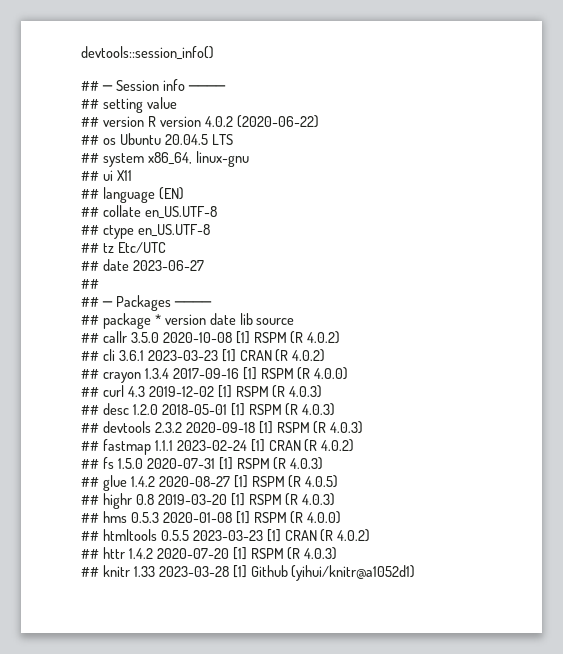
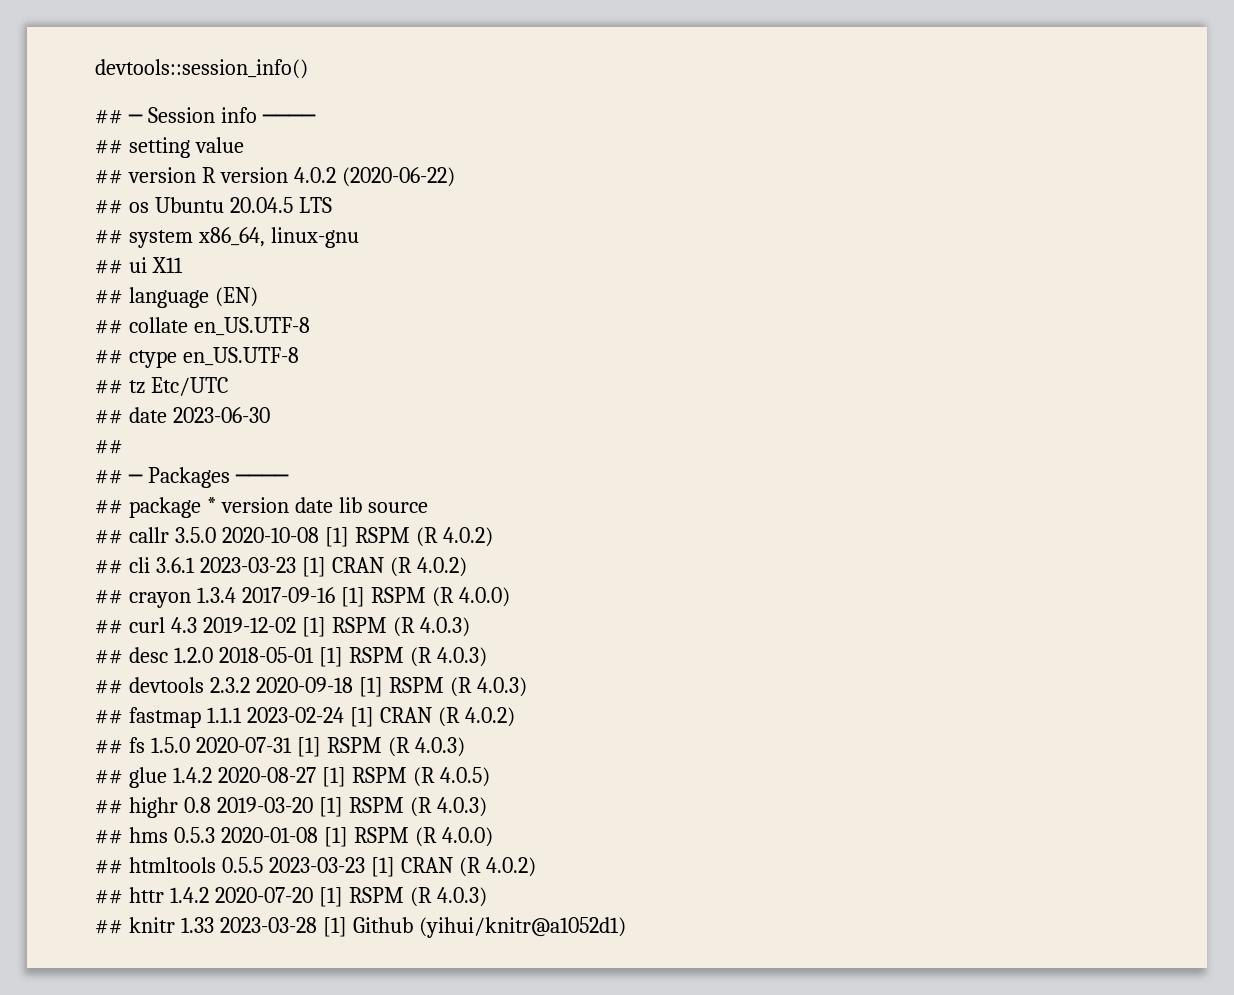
[132,260,204,271] 2023-06-27 -> [172,407,270,423] 2023-06-30

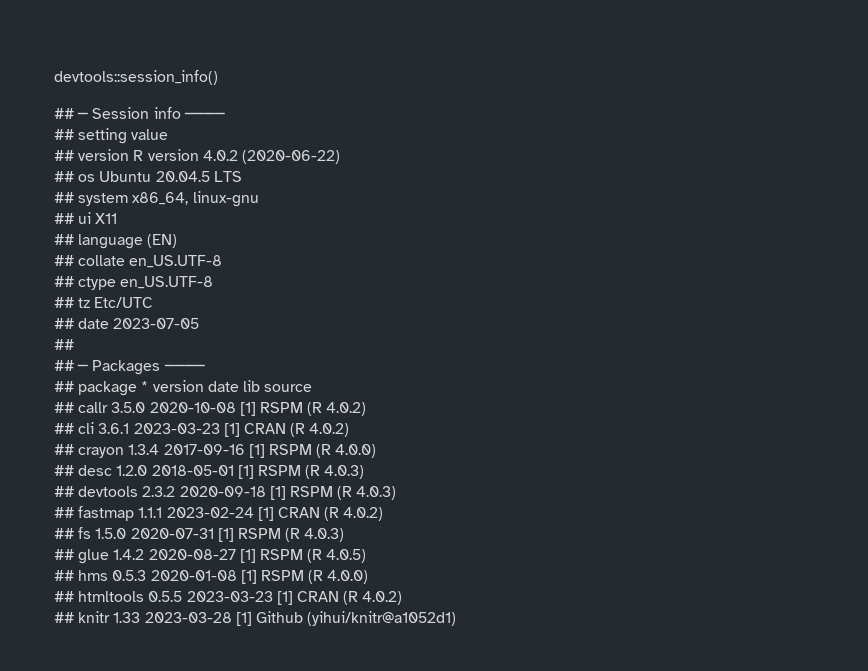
[172,407,270,423] 2023-06-30 -> [113,318,200,329] 2023-07-05
[95,617,470,637] // ## curl 4.3 2019-12-02 [1] RSPM (R 4.0.3) -> (377, 451) none
[95,797,487,818] // ## highr 0.8 2019-03-20 [1] RSPM (R 4.0.3) -> (367, 556) none
[95,887,487,907] // ## httr 1.4.2 2020-07-20 [1] RSPM (R 4.0.3) -> (403, 598) none

